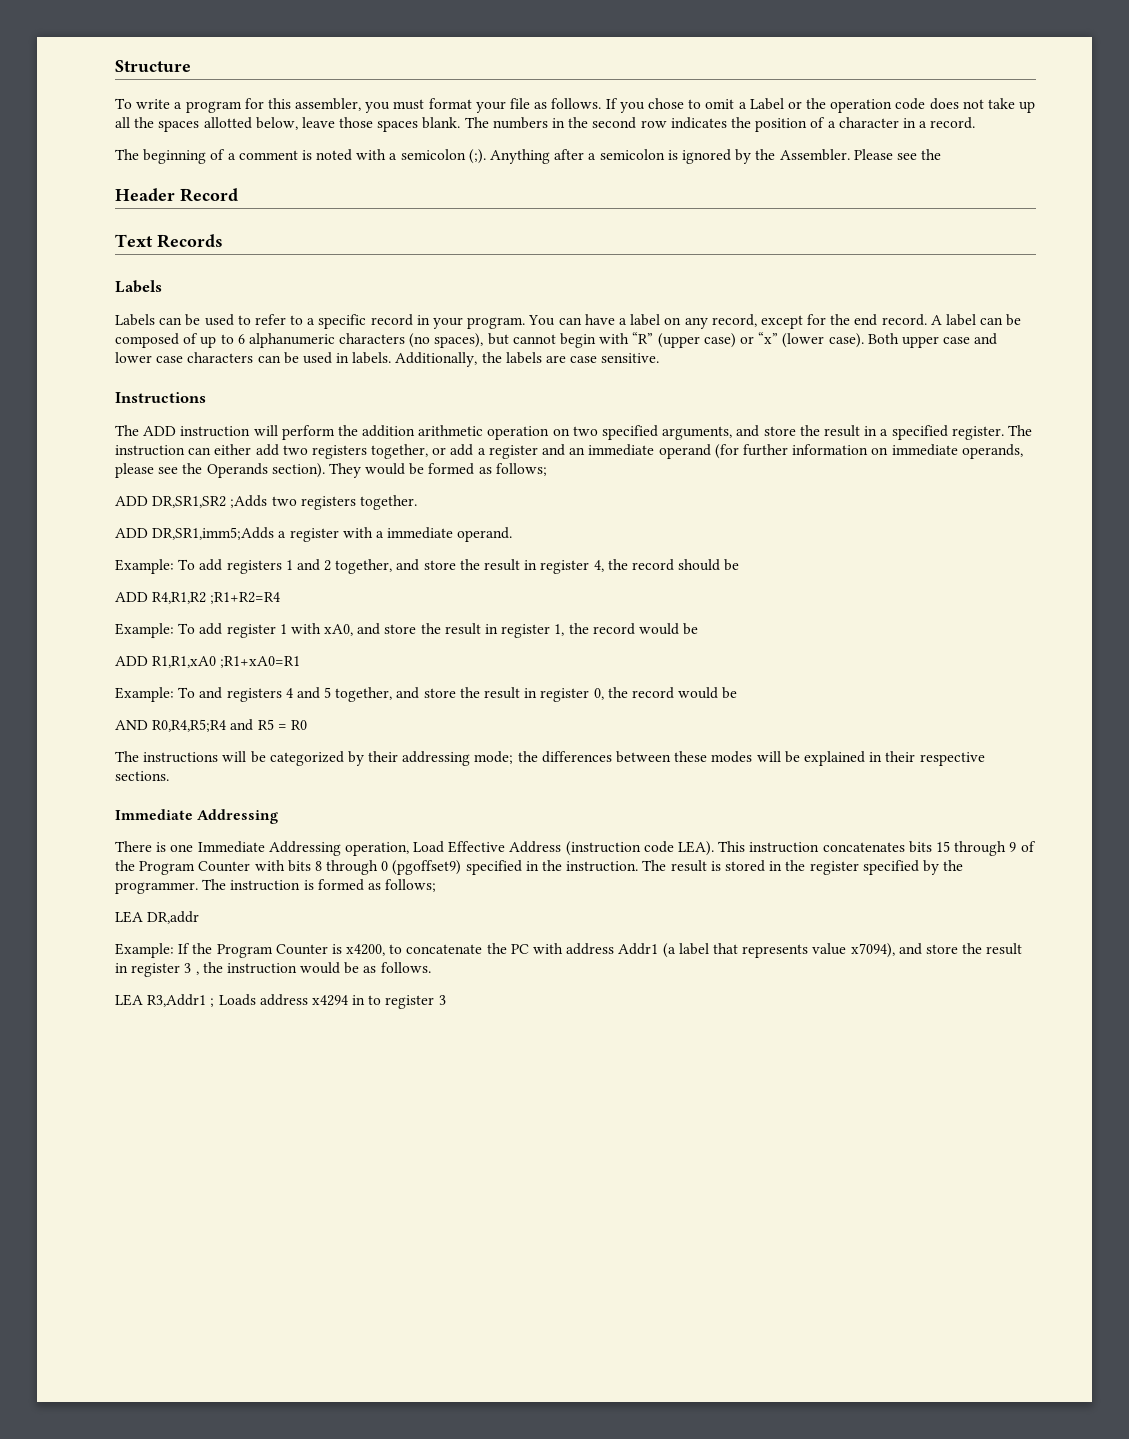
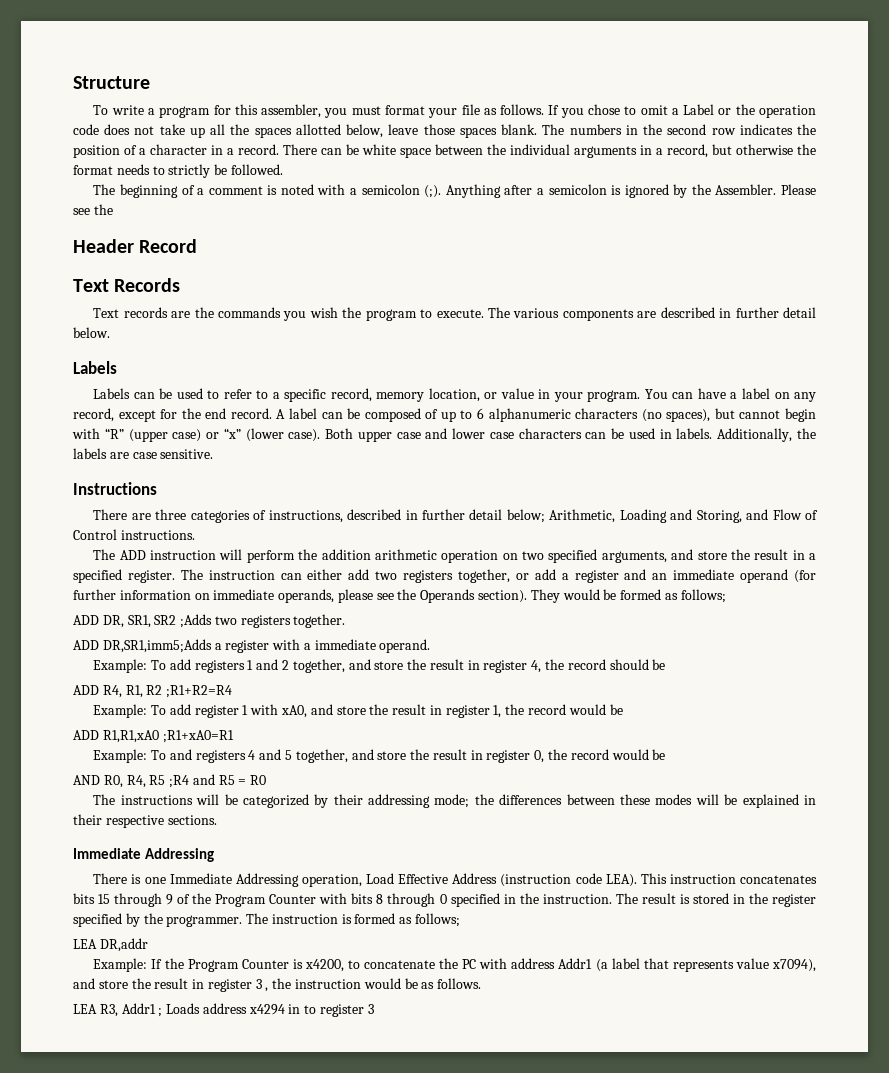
(976, 123) none -> [283,144,816,158] [73,164,283,178] There can be white space between the individual arguments in a record, but otherwise the format needs to strictly be followed.
(223, 241) none -> [93,307,817,321] [73,327,110,338] // Text records are the commands you wish the program to execute. The various components are described in further detail below.
[370,314,413,326] record -> [330,388,534,402] record, memory location, or value
(206, 397) none -> [93,509,818,523] [73,529,195,540] // There are three categories of instructions, described in further detail below; Arithmetic, Loading and Storing, and Flow of Control instructions.
[152,496,227,508] DR,SR1,SR2 -> [102,615,177,628] DR, SR1, SR2
[152,592,207,604] R4,R1,R2 -> [102,685,163,698] R4, R1, R2
[152,719,227,732] R0,R4,R5;R4 -> [103,775,190,788] R0, R4, R5 ;R4
[392,860,462,875] (pgoffset9) -> (447, 899) none
[147,994,207,1007] R3,Addr1 -> [99,1003,156,1017] R3, Addr1

